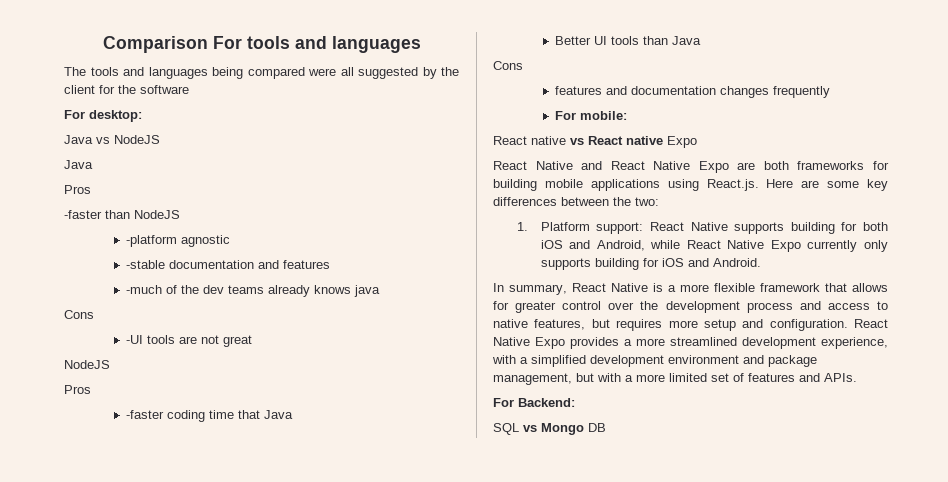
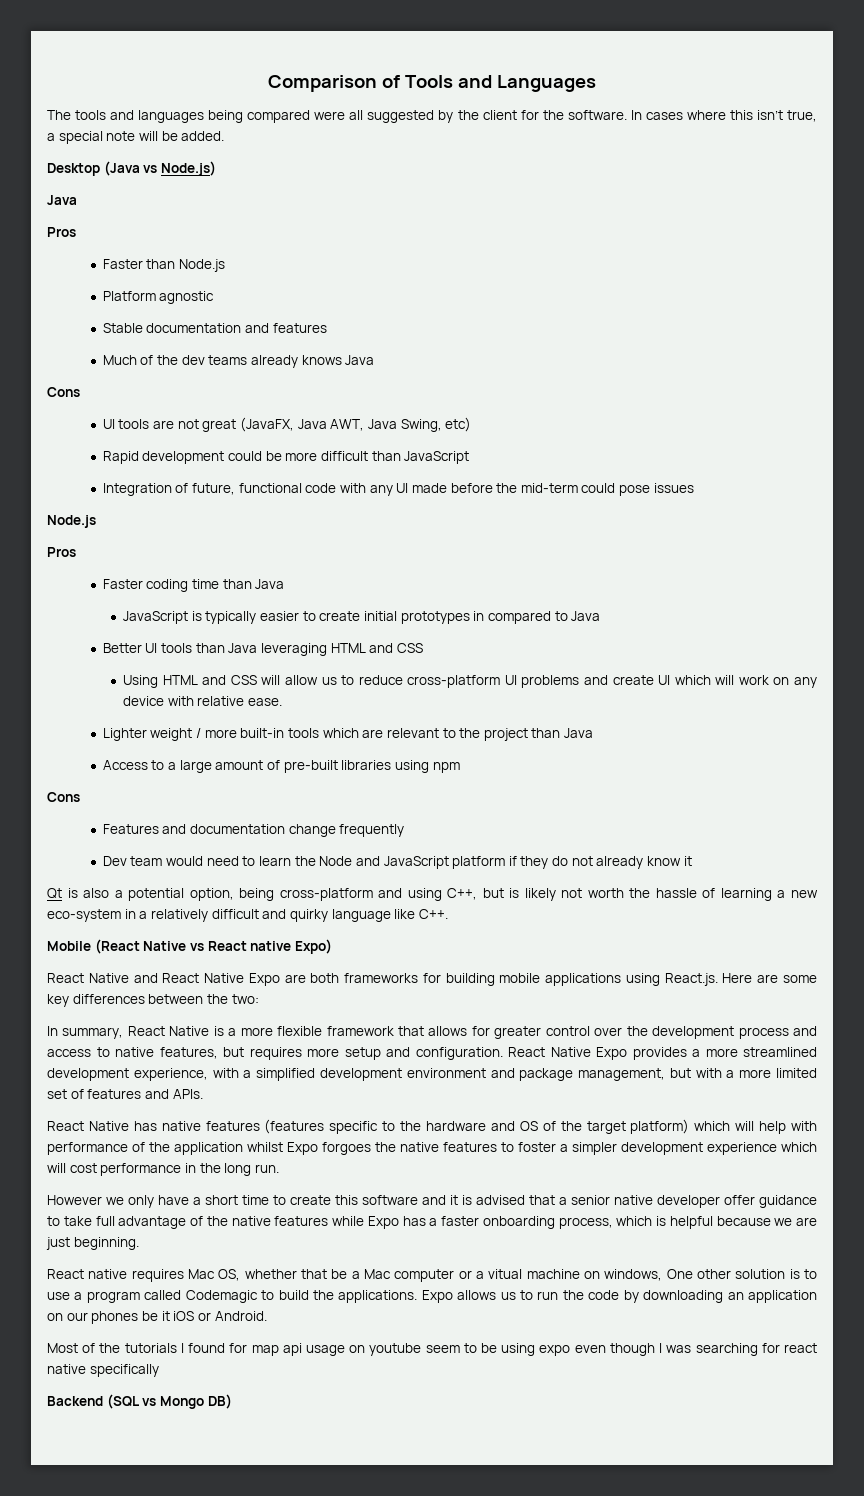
[212,36,421,53] For tools and languages -> [382,75,596,92] of Tools and Languages
[140,85,189,94] [64,110,142,122] [64,135,160,144] [64,160,93,169] [64,185,91,194] [64,210,180,219] [126,235,178,247] software // For desktop: // Java vs NodeJS // Java // Pros // -faster than NodeJS // -platform -> [567,110,817,122] [47,131,225,144] [47,161,216,176] [47,195,77,205] [47,227,76,237] [102,259,225,272] [102,291,156,301] software. In cases where this isn’t true, a special note will be added. // Desktop (Java vs Node.js) // Java // Pros // Faster than Node.js // Platform
[126,260,166,269] -stable -> [102,323,143,333] Stable
[126,285,163,294] -much -> [102,355,137,365] Much
[354,285,381,297] [64,310,94,319] [126,335,144,344] java // Cons // -UI -> [345,355,375,365] [47,387,80,397] [102,419,115,429] Java // Cons // UI
[64,360,110,369] [64,385,91,394] [126,410,165,419] // NodeJS // Pros // -faster -> [239,417,472,432] [102,451,470,464] [102,483,694,496] [47,515,96,528] [47,547,76,557] [102,579,143,589] (JavaFX, Java AWT, Java Swing, etc) // Rapid development could be more difficult than JavaScript // Integration of future, functional code with any UI made before the mid-term could pose issues // Node.js // Pros // Faster
[238,410,261,419] that -> [222,579,285,589] [123,611,568,624] than Java // JavaScript is typically easier to create initial prototypes in compared to
[493,61,523,70] [555,86,603,95] // Cons // features -> [260,643,423,656] [123,675,818,688] [123,696,283,706] [102,728,594,741] [102,760,460,773] [47,792,80,802] [102,824,159,834] leveraging HTML and CSS // Using HTML and CSS will allow us to reduce cross-platform UI problems and create UI which will work on any device with relative ease. // Lighter weight / more built-in tools which are relevant to the project than Java // Access to a large amount of pre-built libraries using npm // Cons // Features
[720,86,770,98] changes -> [288,824,336,837] change
[555,111,628,120] [493,136,566,145] For mobile: // React native -> [102,856,692,869] [47,888,818,901] [47,909,448,922] [47,939,187,954] Dev team would need to learn the Node and JavaScript platform if they do not already know it // Qt is also a potential option, being cross-platform and using C++, but is likely not worth the hassle of learning a new eco-system in a relatively difficult and quirky language like C++. // Mobile (React Native
[667,136,697,148] Expo -> [294,939,332,954] Expo)
[516,222,888,234] [540,240,888,252] [540,258,761,270] // 1. Platform support: React Native supports building for both iOS and Android, while React Native Expo currently only supports building for iOS and Android. -> (259, 999) none
[493,398,575,407] [493,423,519,435] For Backend: // SQL -> [47,1119,818,1134] [47,1142,817,1155] [47,1163,279,1176] [47,1195,817,1208] [47,1216,817,1229] [46,1237,139,1250] [47,1269,818,1282] [47,1290,818,1303] [47,1311,267,1324] [47,1343,818,1356] [47,1364,159,1377] [47,1394,139,1409] React Native has native features (features specific to the hardware and OS of the target platform) which will help with performance of the application whilst Expo forgoes the native features to foster a simpler development experience which will cost performance in the long run. // However we only have a short time to create this software and it is advised that a senior native developer offer guidance to take full advantage of the native features while Expo has a faster onboarding process, which is helpful because we are just beginning. // React native requires Mac OS, whether that be a Mac computer or a vitual machine on windows, One other solution is to use a program called Codemagic to build the applications. Expo allows us to run the code by downloading an application on our phones be it iOS or Android. // Most of the tutorials I found for map api usage on youtube seem to be using expo even though I was searching for react native specifically // Backend (SQL
[588,423,606,432] DB -> [207,1394,232,1409] DB)

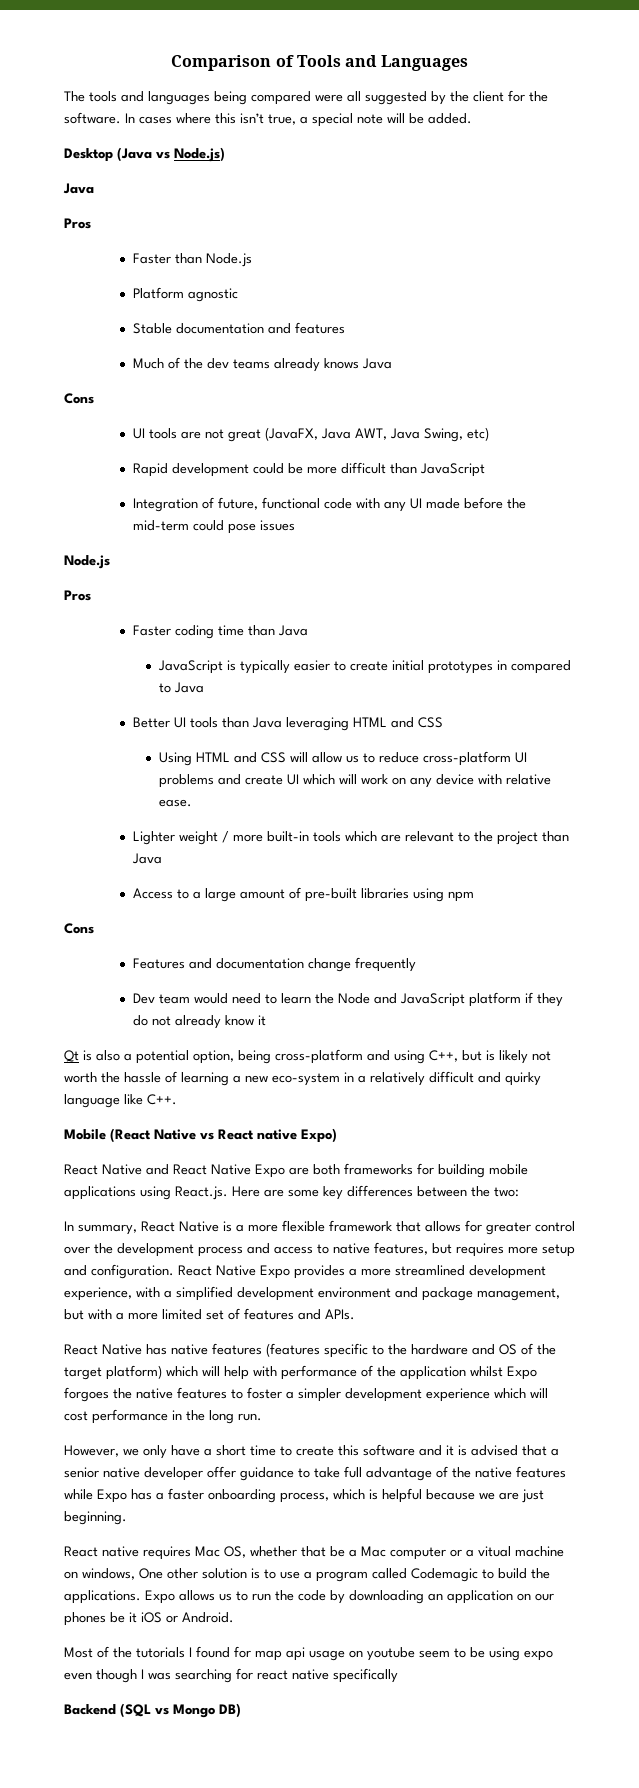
[47,1195,102,1205] However -> [64,1445,119,1457] However,

